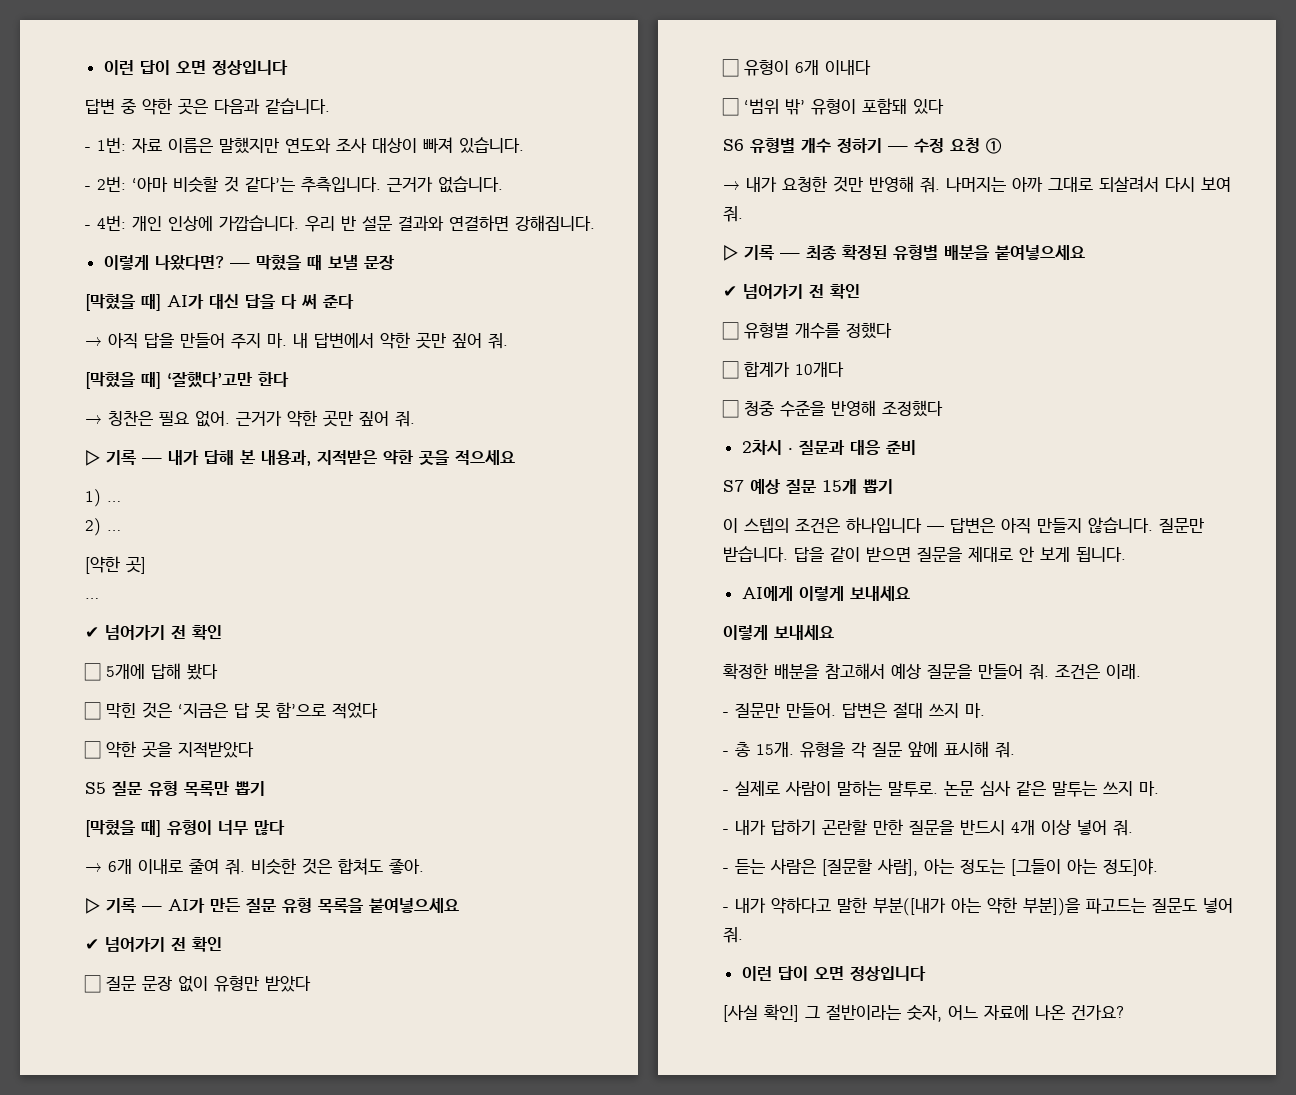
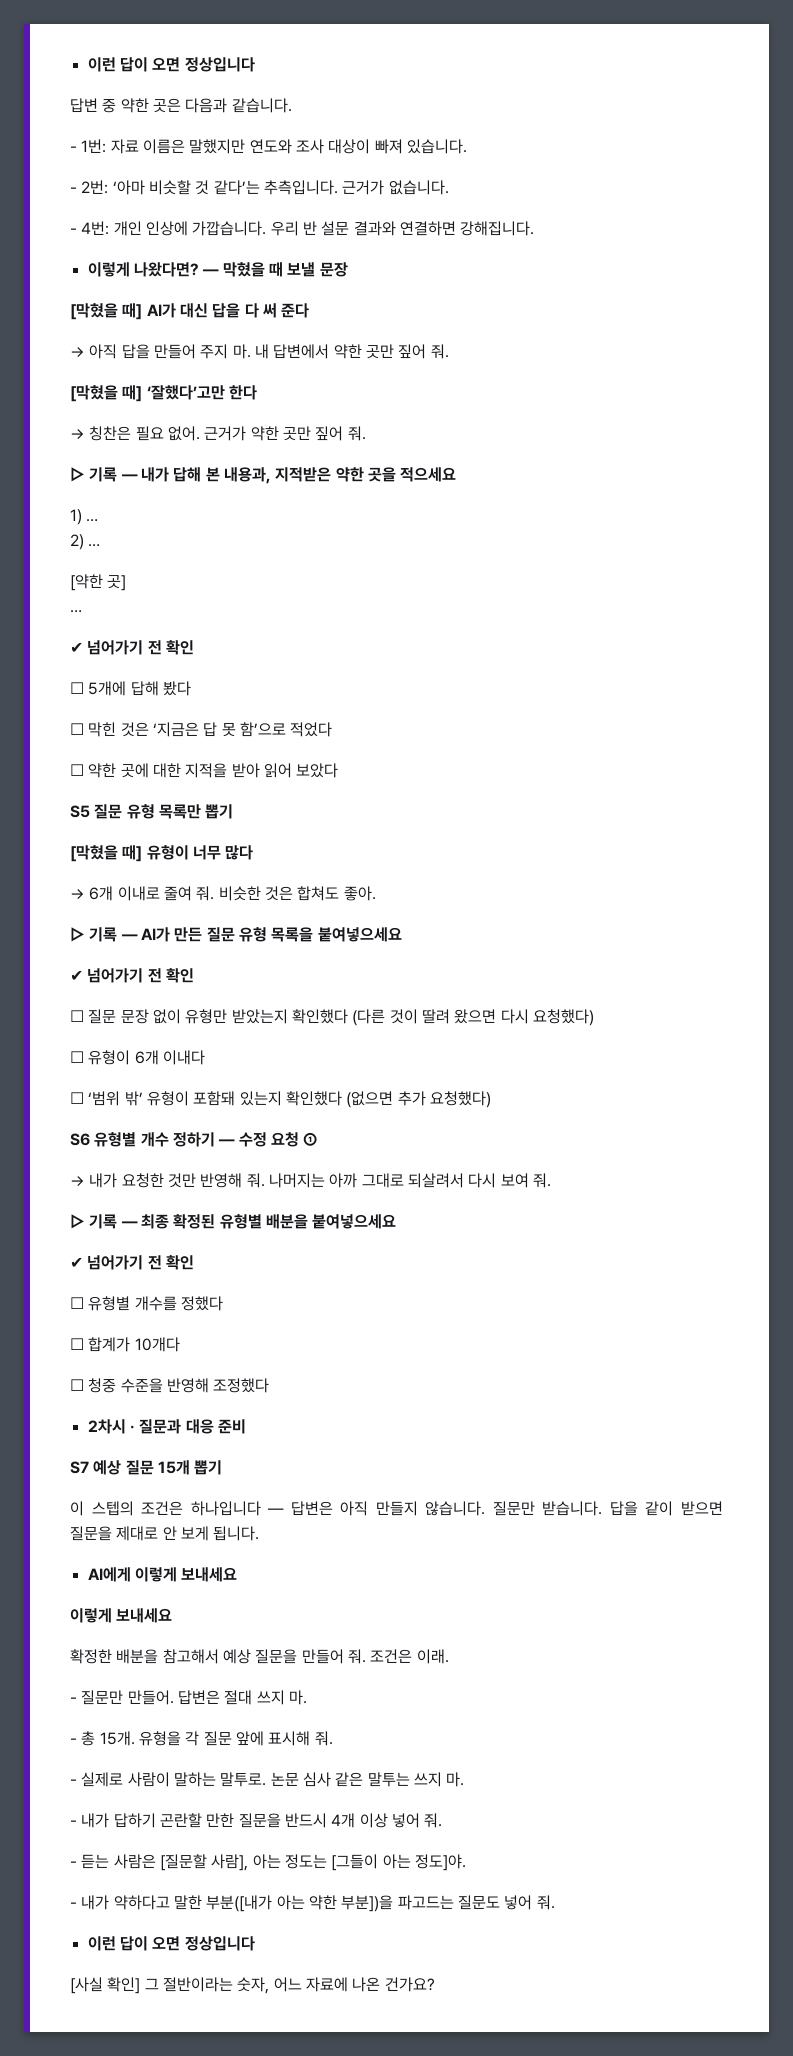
[142,742,254,758] 곳을 지적받았다 -> [120,763,339,778] 곳에 대한 지적을 받아 읽어 보았다
[265,976,311,992] 받았다 -> [231,1009,594,1026] 받았는지 확인했다 (다른 것이 딸려 왔으면 다시 요청했다)
[913,99,944,114] 있다 -> [239,1091,491,1108] 있는지 확인했다 (없으면 추가 요청했다)

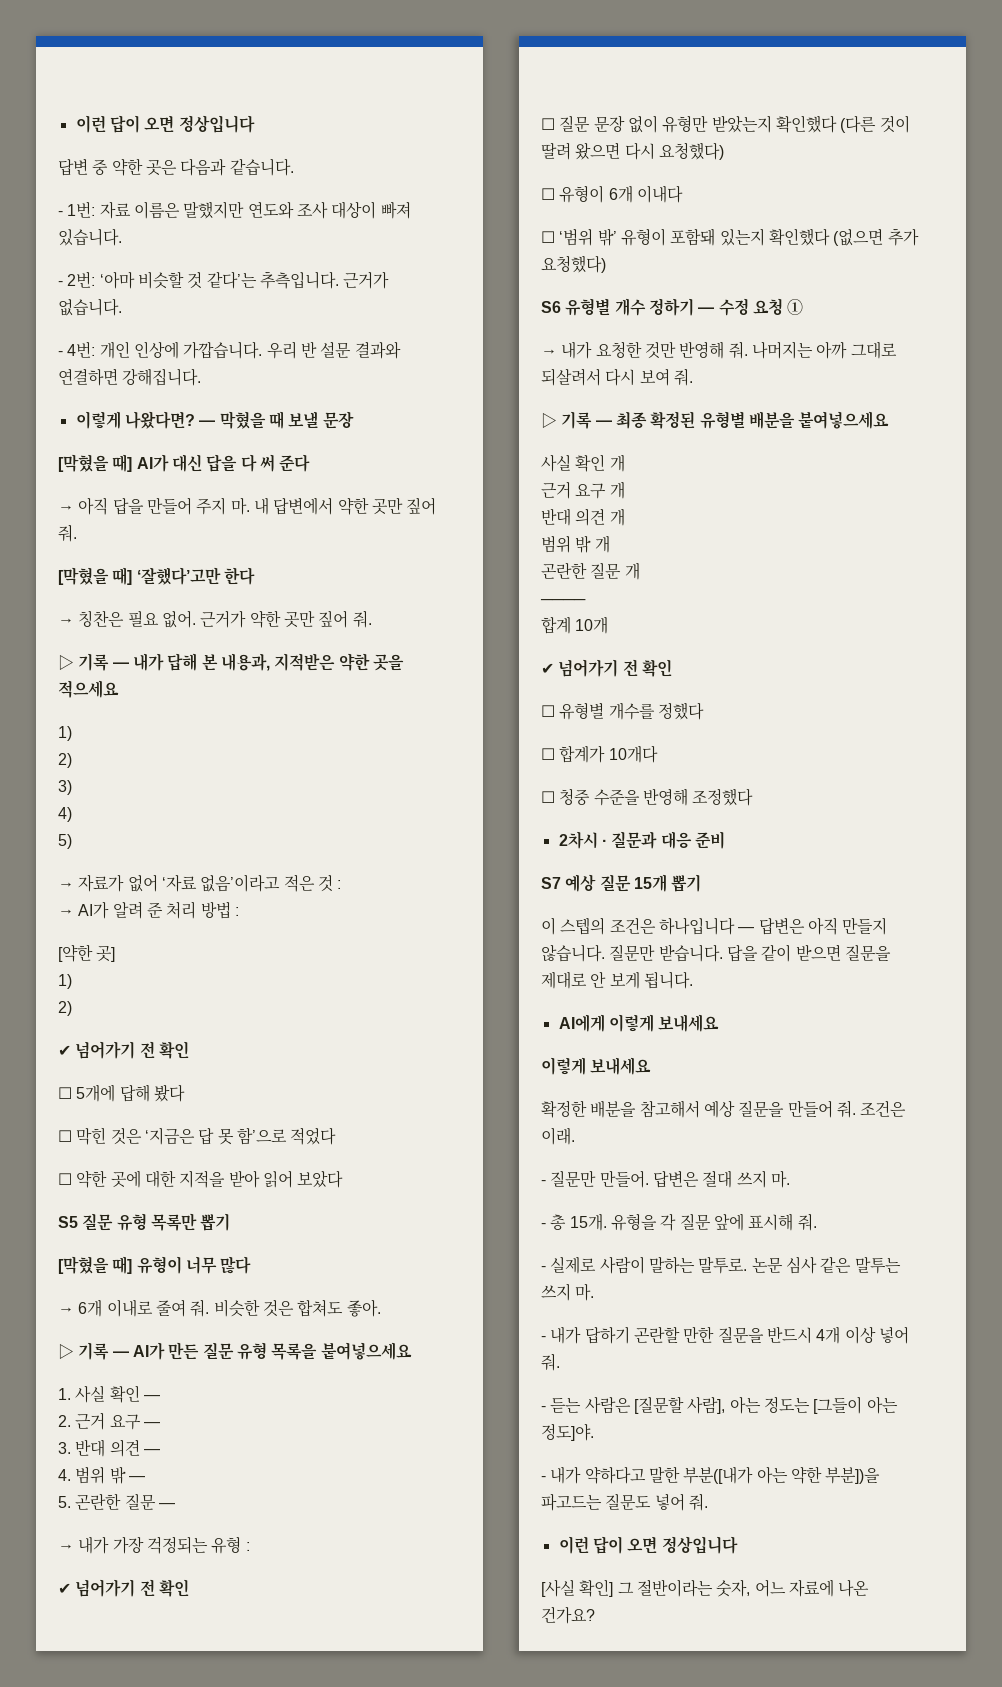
[86,519,99,522] [70,534,101,550] … // 2) … -> [58,753,72,768] [58,780,72,795] [58,807,72,822] [58,834,72,849] [58,874,342,892] [58,901,239,919] // 2) // 3) // 4) // 5) // → 자료가 없어 ‘자료 없음’이라고 적은 것 : // → AI가 알려 준 처리 방법 :
[70,610,82,613] … -> [58,974,72,989] [58,1001,72,1016] 1) // 2)
(402, 934) none -> [58,1385,160,1403] [58,1412,160,1430] [58,1439,160,1457] [58,1466,145,1484] [58,1493,175,1510] [58,1536,250,1554] // 1. 사실 확인 — // 2. 근거 요구 — // 3. 반대 의견 — // 4. 범위 밖 — // 5. 곤란한 질문 — // → 내가 가장 걱정되는 유형 :
(397, 1221) none -> [541,454,625,472] [541,481,625,499] [541,508,625,526] [541,535,610,553] [541,562,640,580] [540,599,586,604] [541,616,609,634] // 사실 확인 개 // 근거 요구 개 // 반대 의견 개 // 범위 밖 개 // 곤란한 질문 개 // ──── // 합계 10개

